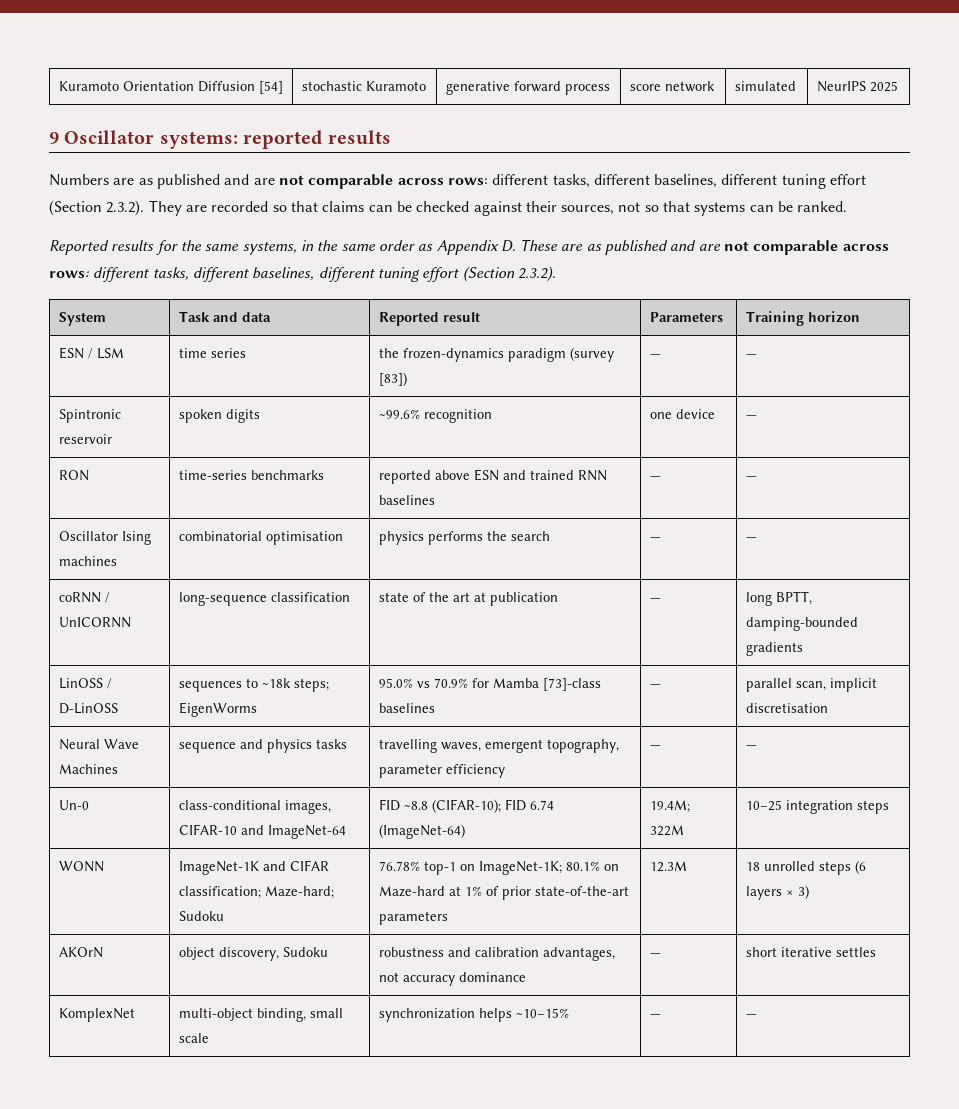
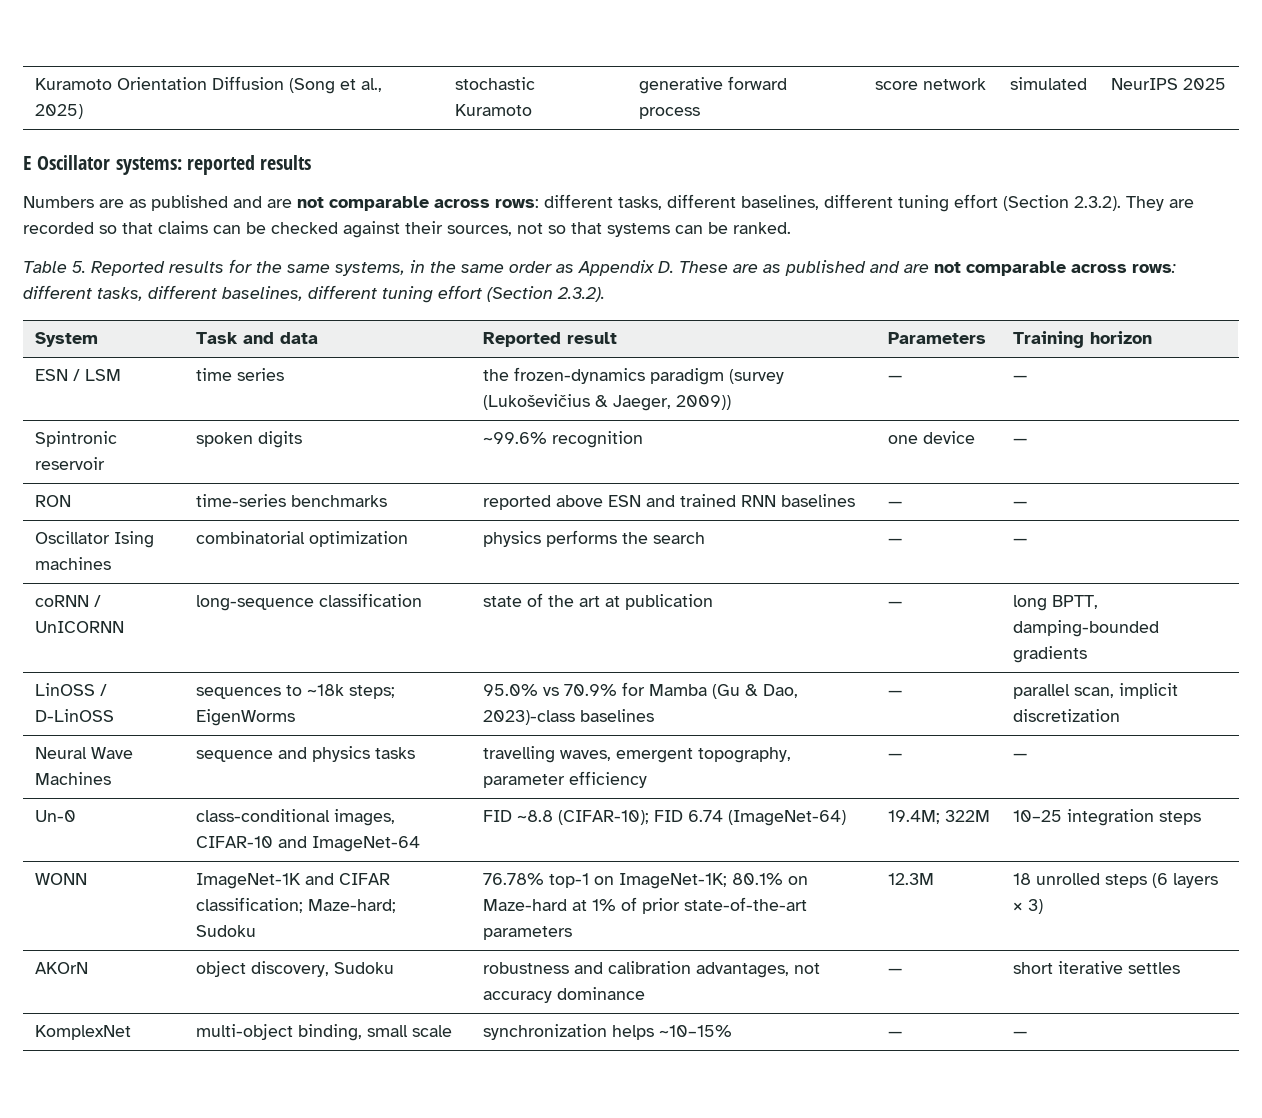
[258,81,283,94] [54] -> [288,78,382,94] [34,104,83,119] (Song et al., 2025)
[49,132,59,144] 9 -> [23,156,32,170] E
(848, 206) none -> [23,261,86,273] Table 5.
[378,372,407,386] [83]) -> [482,394,731,411] (Lukoševičius & Jaeger, 2009))
[265,531,343,545] optimisation -> [308,531,408,547] optimization
[542,678,601,691] [73]-class -> [711,684,798,699] [482,710,575,725] (Gu & Dao, 2023)-class
[745,703,828,713] discretisation -> [1012,709,1120,722] discretization

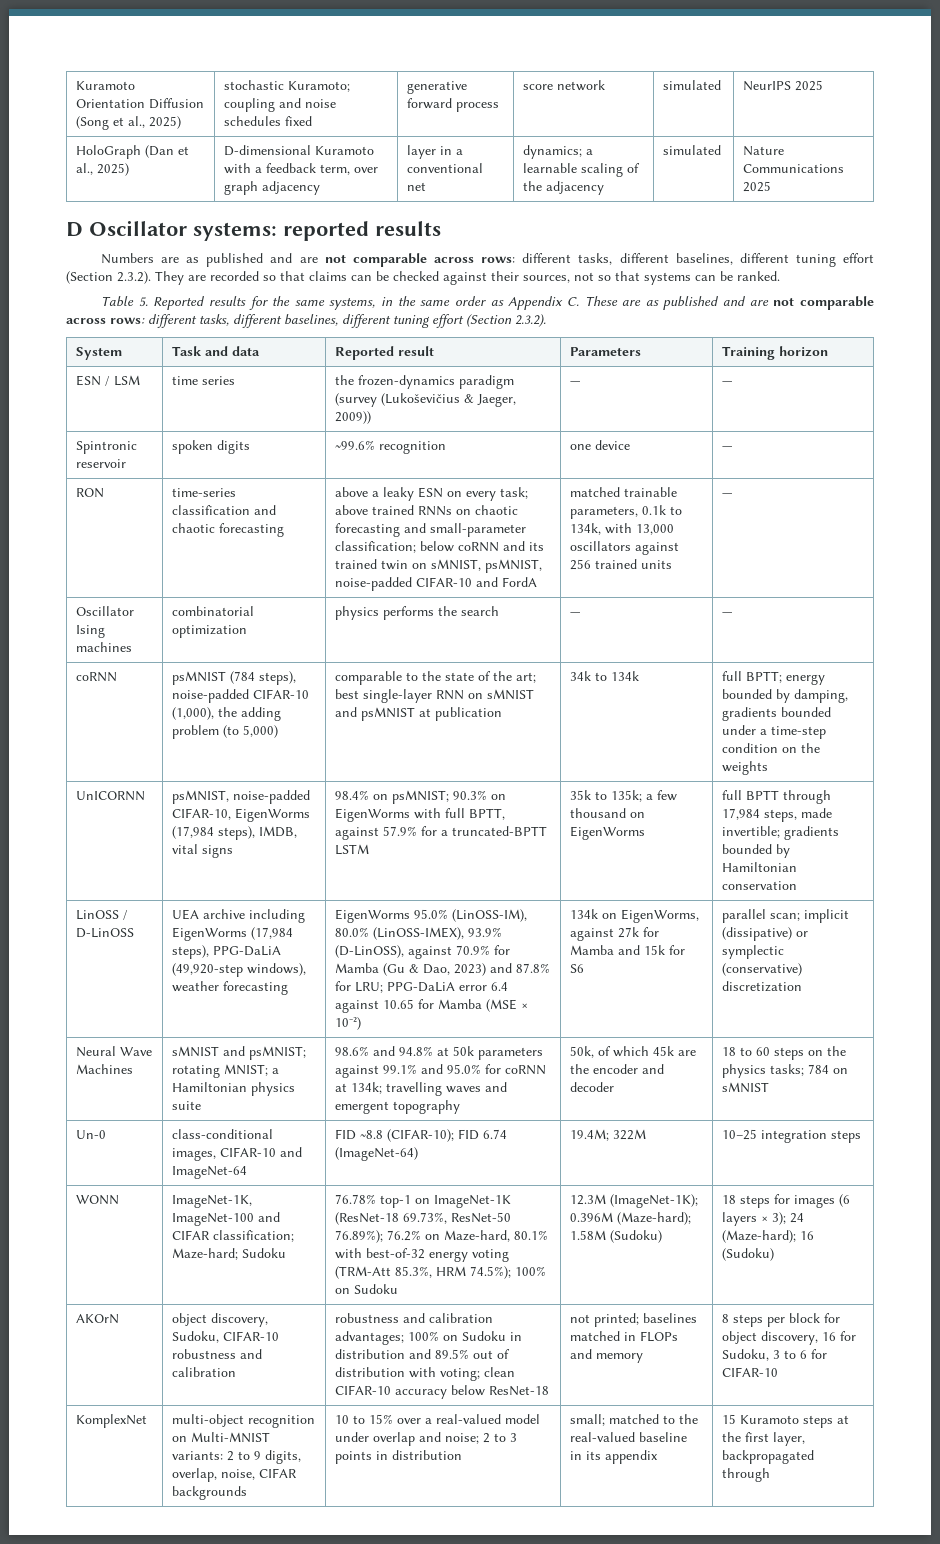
[454,104,532,116] Kuramoto -> [288,81,351,92] [224,98,337,112] [224,116,313,126] Kuramoto; coupling and noise schedules fixed
[23,156,32,170] // E -> [76,145,190,159] [76,163,130,176] [224,145,375,156] [224,163,379,175] [224,181,321,195] [407,145,464,159] [407,163,484,173] [407,182,427,191] [523,145,594,159] [523,163,641,177] [523,181,605,195] [663,145,722,155] [743,146,785,156] [743,164,845,173] [743,181,772,192] [66,222,83,237] // HoloGraph (Dan et al., 2025) | D-dimensional Kuramoto with a feedback term, over graph adjacency | layer in a conventional net | dynamics; a learnable scaling of the adjacency | simulated | Nature Communications 2025 // D
[658,261,674,273] D. -> [566,297,579,306] C.
[290,495,387,507] [482,494,855,510] [887,501,902,507] benchmarks | reported above ESN and trained RNN baselines | — -> [172,505,277,515] [172,523,285,537] [335,487,529,501] [335,505,519,516] [335,523,527,537] [335,541,545,553] [335,559,543,573] [335,577,538,591] [570,487,678,497] [570,505,683,519] [570,523,675,535] [570,541,680,555] [570,559,673,570] classification and chaotic forecasting | above a leaky ESN on every task; above trained RNNs on chaotic forecasting and small-parameter classification; below coRNN and its trained twin on sMNIST, psMNIST, noise-padded CIFAR-10 and FordA | matched trainable parameters, 0.1k to 134k, with 13,000 oscillators against 256 trained units
[93,595,101,607] [34,621,124,633] [195,593,422,611] [482,593,713,610] [887,601,902,607] [1012,595,1098,611] [1012,620,1159,637] [1012,646,1087,663] [34,683,107,696] [34,709,114,722] [195,684,395,699] [195,709,295,726] [482,684,559,696] / UnICORNN | long-sequence classification | state of the art at publication | — | long BPTT, damping-bounded gradients // LinOSS / D-LinOSS | sequences to ~18k steps; EigenWorms | 95.0% vs -> [172,671,297,685] [172,689,310,703] [172,707,282,721] [172,725,279,739] [335,671,537,685] [335,689,535,703] [335,707,503,721] [570,671,640,681] [722,671,826,685] [722,689,849,703] [722,707,832,721] [722,725,827,739] [722,743,821,753] [722,761,769,775] [76,791,146,801] [172,790,311,804] [172,808,311,822] [172,826,298,840] [172,844,234,858] [335,790,507,804] [335,808,506,822] [335,826,548,840] [335,844,370,855] [570,790,678,802] [570,808,646,818] [570,826,646,840] [722,790,832,804] [722,808,833,822] [722,826,840,840] [722,844,791,858] [722,862,798,872] [722,881,798,890] [76,910,129,920] [76,928,135,938] [172,909,306,923] [172,927,294,941] [172,945,282,959] [172,963,307,977] [172,981,289,995] [335,909,528,923] [335,927,503,940] [335,945,453,959] | psMNIST (784 steps), noise-padded CIFAR-10 (1,000), the adding problem (to 5,000) | comparable to the state of the art; best single-layer RNN on sMNIST and psMNIST at publication | 34k to 134k | full BPTT; energy bounded by damping, gradients bounded under a time-step condition on the weights // UnICORNN | psMNIST, noise-padded CIFAR-10, EigenWorms (17,984 steps), IMDB, vital signs | 98.4% on psMNIST; 90.3% on EigenWorms with full BPTT, against 57.9% for a truncated-BPTT LSTM | 35k to 135k; a few thousand on EigenWorms | full BPTT through 17,984 steps, made invertible; gradients bounded by Hamiltonian conservation // LinOSS / D-LinOSS | UEA archive including EigenWorms (17,984 steps), PPG-DaLiA (49,920-step windows), weather forecasting | EigenWorms 95.0% (LinOSS-IM), 80.0% (LinOSS-IMEX), 93.9% (D-LinOSS), against
[482,709,654,725] [887,690,902,696] [1012,683,1178,699] [1012,709,1120,722] [34,747,133,759] [34,772,111,785] [195,746,415,762] [482,746,791,763] [482,771,647,788] [887,753,902,759] [1012,753,1027,759] 2023)-class baselines | — | parallel scan, implicit discretization // Neural Wave Machines | sequence and physics tasks | travelling waves, emergent topography, parameter efficiency | — | — -> [454,963,551,976] [335,981,509,993] [335,999,529,1013] [335,1017,362,1030] [570,909,700,923] [570,927,660,941] [570,945,686,955] [570,964,585,973] [722,909,850,923] [722,927,809,941] [722,945,785,959] [722,963,803,976] [722,981,803,992] [76,1046,153,1057] [76,1064,134,1074] [172,1046,307,1060] [172,1064,280,1078] [172,1082,296,1096] [172,1101,202,1110] [335,1046,544,1060] [335,1064,547,1078] [335,1082,508,1096] [335,1100,461,1114] [570,1046,697,1058] [570,1064,665,1074] [570,1082,615,1092] [722,1046,847,1060] [722,1064,849,1078] [722,1082,770,1093] 2023) and 87.8% for LRU; PPG-DaLiA error 6.4 against 10.65 for Mamba (MSE × 10⁻²) | 134k on EigenWorms, against 27k for Mamba and 15k for S6 | parallel scan; implicit (dissipative) or symplectic (conservative) discretization // Neural Wave Machines | sMNIST and psMNIST; rotating MNIST; a Hamiltonian physics suite | 98.6% and 94.8% at 50k parameters against 99.1% and 95.0% for coRNN at 134k; travelling waves and emergent topography | 50k, of which 45k are the encoder and decoder | 18 to 60 steps on the physics tasks; 784 on sMNIST
[195,873,301,889] ImageNet-1K -> [172,1195,253,1208] [172,1213,255,1226] ImageNet-1K, ImageNet-100
[618,873,808,889] [482,897,807,914] [482,926,572,940] [887,873,934,885] [1012,873,1218,888] [1012,899,1043,914] [34,962,88,974] [195,961,394,977] [482,961,820,978] [482,987,645,1003] [887,968,902,974] [1012,961,1180,974] [34,1025,131,1040] [195,1024,452,1041] [482,1024,732,1040] [887,1031,902,1037] [1012,1031,1027,1037] ImageNet-1K; 80.1% on Maze-hard at 1% of prior state-of-the-art parameters | 12.3M | 18 unrolled steps (6 layers × 3) // AKOrN | object discovery, Sudoku | robustness and calibration advantages, not accuracy dominance | — | short iterative settles // KomplexNet | multi-object binding, small scale | synchronization helps ~10–15% | — | — -> [434,1195,512,1208] [335,1212,512,1225] [335,1230,549,1243] [335,1248,510,1262] [335,1266,547,1279] [335,1284,399,1294] [570,1194,699,1208] [570,1212,692,1225] [570,1230,663,1243] [722,1194,851,1208] [722,1212,805,1226] [722,1230,815,1243] [722,1248,775,1261] [76,1314,120,1324] [172,1313,269,1327] [172,1331,280,1343] [172,1349,263,1359] [172,1367,237,1377] [335,1313,494,1323] [335,1331,523,1345] [335,1349,511,1359] [335,1367,516,1381] [335,1385,550,1399] [570,1313,698,1327] [570,1331,679,1342] [570,1349,644,1363] [722,1313,841,1327] [722,1331,857,1345] [722,1349,828,1361] [722,1367,779,1377] [76,1414,148,1428] [172,1414,316,1428] [172,1432,271,1443] [172,1450,302,1464] [172,1468,298,1482] [172,1486,248,1500] [335,1414,541,1424] [335,1432,518,1446] [335,1450,463,1464] [570,1414,699,1426] [570,1432,688,1442] [570,1450,659,1464] [722,1414,850,1428] [722,1432,806,1446] [722,1450,815,1464] [722,1468,771,1482] ImageNet-1K (ResNet-18 69.73%, ResNet-50 76.89%); 76.2% on Maze-hard, 80.1% with best-of-32 energy voting (TRM-Att 85.3%, HRM 74.5%); 100% on Sudoku | 12.3M (ImageNet-1K); 0.396M (Maze-hard); 1.58M (Sudoku) | 18 steps for images (6 layers × 3); 24 (Maze-hard); 16 (Sudoku) // AKOrN | object discovery, Sudoku, CIFAR-10 robustness and calibration | robustness and calibration advantages; 100% on Sudoku in distribution and 89.5% out of distribution with voting; clean CIFAR-10 accuracy below ResNet-18 | not printed; baselines matched in FLOPs and memory | 8 steps per block for object discovery, 16 for Sudoku, 3 to 6 for CIFAR-10 // KomplexNet | multi-object recognition on Multi-MNIST variants: 2 to 9 digits, overlap, noise, CIFAR backgrounds | 10 to 15% over a real-valued model under overlap and noise; 2 to 3 points in distribution | small; matched to the real-valued baseline in its appendix | 15 Kuramoto steps at the first layer, backpropagated through

